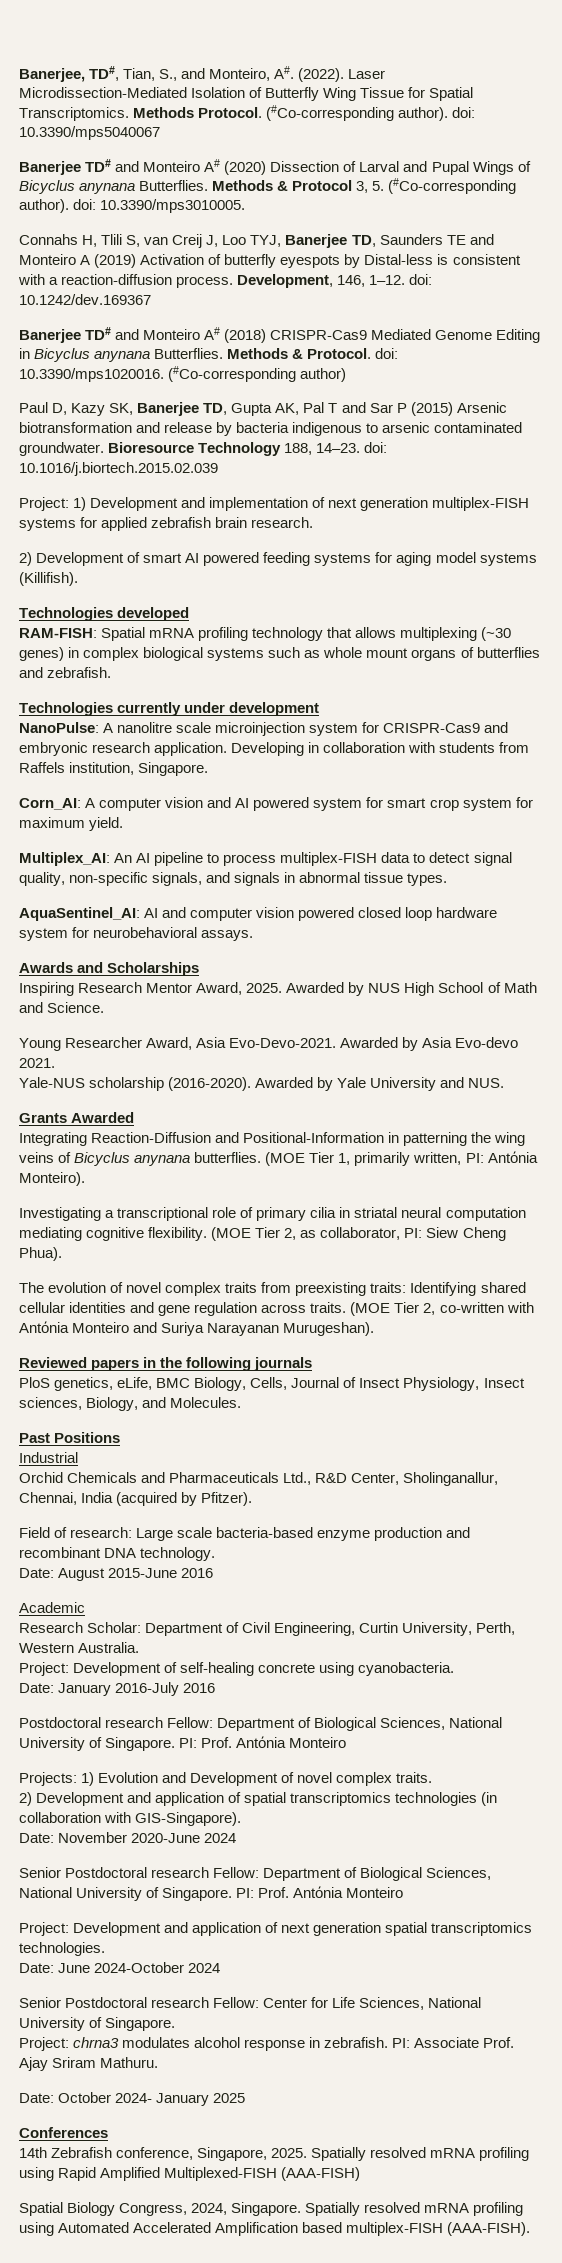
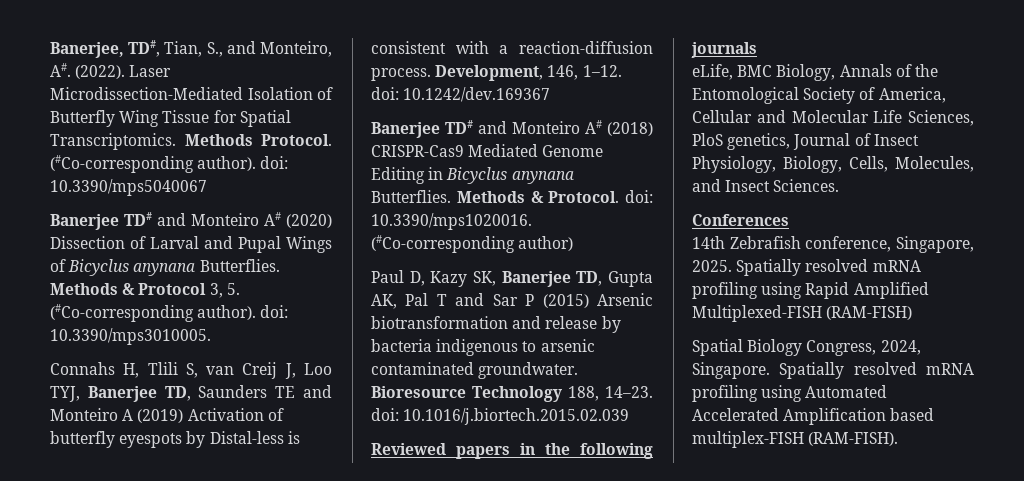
[19,497,530,511] [19,517,314,531] [19,552,537,566] [19,572,78,586] [19,607,190,621] [19,627,512,641] [19,647,540,661] [19,667,112,678] [19,702,320,716] [19,722,509,736] [19,742,530,756] [19,762,209,776] [19,797,533,811] [19,817,124,831] [19,852,512,866] [19,872,448,886] [19,907,498,921] [19,927,254,941] [19,962,200,976] [19,982,537,996] [19,1002,105,1013] [19,1037,519,1051] [19,1058,55,1068] [19,1077,505,1091] [19,1112,135,1123] [19,1132,526,1146] [19,1151,538,1166] [19,1172,85,1186] [19,1207,526,1221] [19,1227,506,1241] [19,1247,62,1261] [19,1282,526,1296] [19,1302,534,1316] [19,1321,375,1336] // Project: 1) Development and implementation of next generation multiplex-FISH systems for applied zebrafish brain research. // 2) Development of smart AI powered feeding systems for aging model systems (Killifish). // Technologies developed // RAM-FISH: Spatial mRNA profiling technology that allows multiplexing (~30 genes) in complex biological systems such as whole mount organs of butterflies and zebrafish. // Technologies currently under development // NanoPulse: A nanolitre scale microinjection system for CRISPR-Cas9 and embryonic research application. Developing in collaboration with students from Raffels institution, Singapore. // Corn_AI: A computer vision and AI powered system for smart crop system for maximum yield. // Multiplex_AI: An AI pipeline to process multiplex-FISH data to detect signal quality, non-specific signals, and signals in abnormal tissue types. // AquaSentinel_AI: AI and computer vision powered closed loop hardware system for neurobehavioral assays. // Awards and Scholarships // Inspiring Research Mentor Award, 2025. Awarded by NUS High School of Math and Science. // Young Researcher Award, Asia Evo-Devo-2021. Awarded by Asia Evo-devo 2021. // Yale-NUS scholarship (2016-2020). Awarded by Yale University and NUS. // Grants Awarded // Integrating Reaction-Diffusion and Positional-Information in patterning the wing veins of Bicyclus anynana butterflies. (MOE Tier 1, primarily written, PI: Antόnia Monteiro). // Investigating a transcriptional role of primary cilia in striatal neural computation mediating cognitive flexibility. (MOE Tier 2, as collaborator, PI: Siew Cheng Phua). // The evolution of novel complex traits from preexisting traits: Identifying shared cellular identities and gene regulation across traits. (MOE Tier 2, co-written with Antόnia Monteiro and Suriya Narayanan Murugeshan). -> (630, 416) none
[19,1377,114,1391] PloS genetics, -> (757, 50) none
[250,1377,525,1391] [19,1397,242,1411] [19,1432,121,1443] [19,1452,78,1463] [19,1472,499,1486] [19,1492,253,1506] [19,1527,471,1541] [19,1547,216,1561] [19,1568,214,1581] [19,1602,85,1613] [19,1622,516,1636] [19,1642,140,1653] [19,1662,455,1676] [19,1682,216,1696] [19,1717,503,1731] [19,1736,347,1751] [19,1772,433,1786] [19,1792,498,1806] [19,1812,242,1826] [19,1832,237,1843] [19,1867,492,1881] [19,1886,404,1901] [19,1922,533,1936] [19,1942,105,1956] [19,1962,221,1973] [19,1997,482,2010] [19,2017,176,2031] [19,2037,515,2051] [19,2057,159,2071] [19,2092,246,2106] Cells, Journal of Insect Physiology, Insect sciences, Biology, and Molecules. // Past Positions // Industrial // Orchid Chemicals and Pharmaceuticals Ltd., R&D Center, Sholinganallur, Chennai, India (acquired by Pfitzer). // Field of research: Large scale bacteria-based enzyme production and recombinant DNA technology. // Date: August 2015-June 2016 // Academic // Research Scholar: Department of Civil Engineering, Curtin University, Perth, Western Australia. // Project: Development of self-healing concrete using cyanobacteria. // Date: January 2016-July 2016 // Postdoctoral research Fellow: Department of Biological Sciences, National University of Singapore. PI: Prof. Antόnia Monteiro // Projects: 1) Evolution and Development of novel complex traits. // 2) Development and application of spatial transcriptomics technologies (in collaboration with GIS-Singapore). // Date: November 2020-June 2024 // Senior Postdoctoral research Fellow: Department of Biological Sciences, National University of Singapore. PI: Prof. Antόnia Monteiro // Project: Development and application of next generation spatial transcriptomics technologies. // Date: June 2024-October 2024 // Senior Postdoctoral research Fellow: Center for Life Sciences, National University of Singapore. // Project: chrna3 modulates alcohol response in zebrafish. PI: Associate Prof. Ajay Sriram Mathuru. // Date: October 2024- January 2025 -> [839,64,938,77] [692,87,946,104] [692,110,974,126] [692,133,919,150] [692,156,974,173] [692,179,840,192] Annals of the Entomological Society of America, Cellular and Molecular Life Sciences, PloS genetics, Journal of Insect Physiology, Biology, Cells, Molecules, and Insect Sciences.
[281,2167,361,2181] (AAA-FISH) -> [826,306,913,320] (RAM-FISH)
[447,2222,531,2236] (AAA-FISH). -> [808,432,899,446] (RAM-FISH).

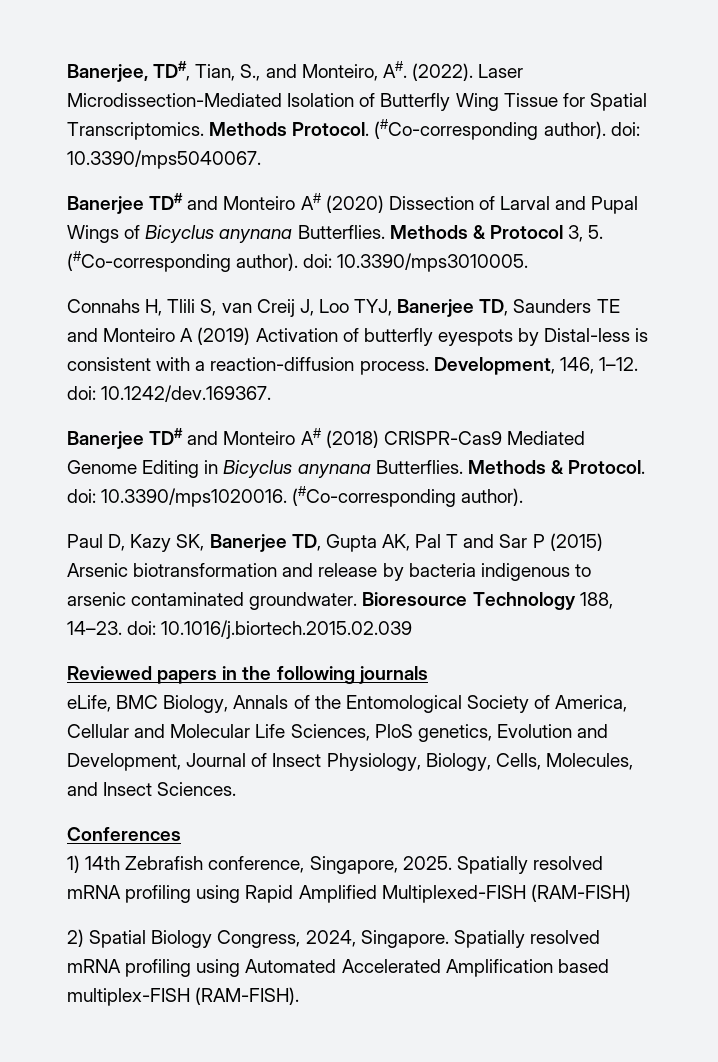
[50,179,207,196] 10.3390/mps5040067 -> [67,150,261,169] 10.3390/mps5040067.
[403,87,551,102] 10.1242/dev.169367 -> [101,385,272,402] 10.1242/dev.169367.
[518,236,574,251] author) -> [461,488,524,506] author).
(791, 141) none -> [496,724,609,738] [67,753,181,771] Evolution and Development,
(789, 220) none -> [67,855,80,873] 1)
(913, 313) none -> [67,929,84,947] 2)

